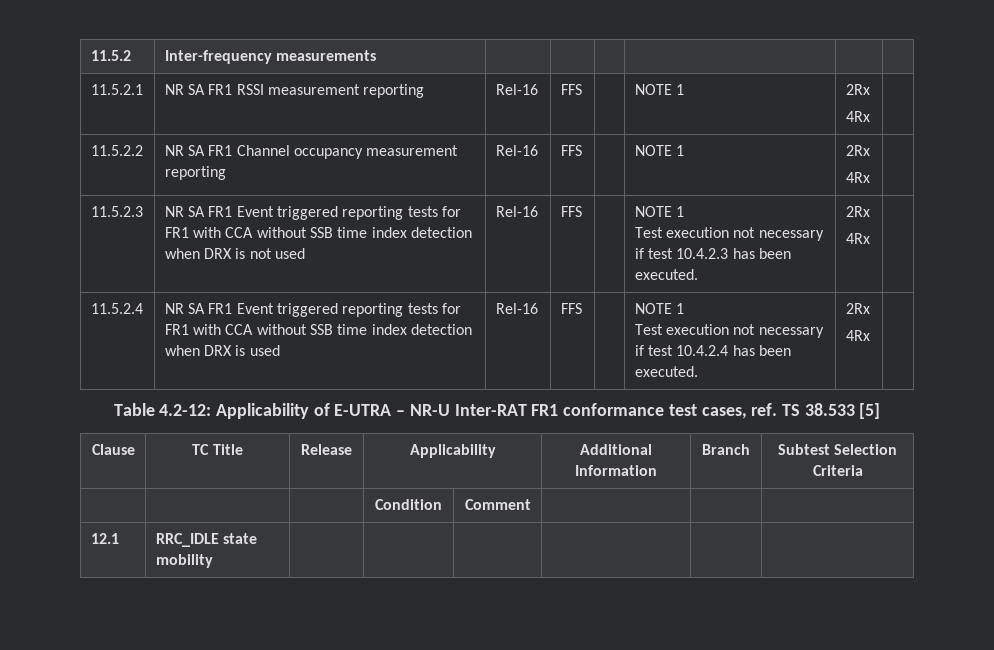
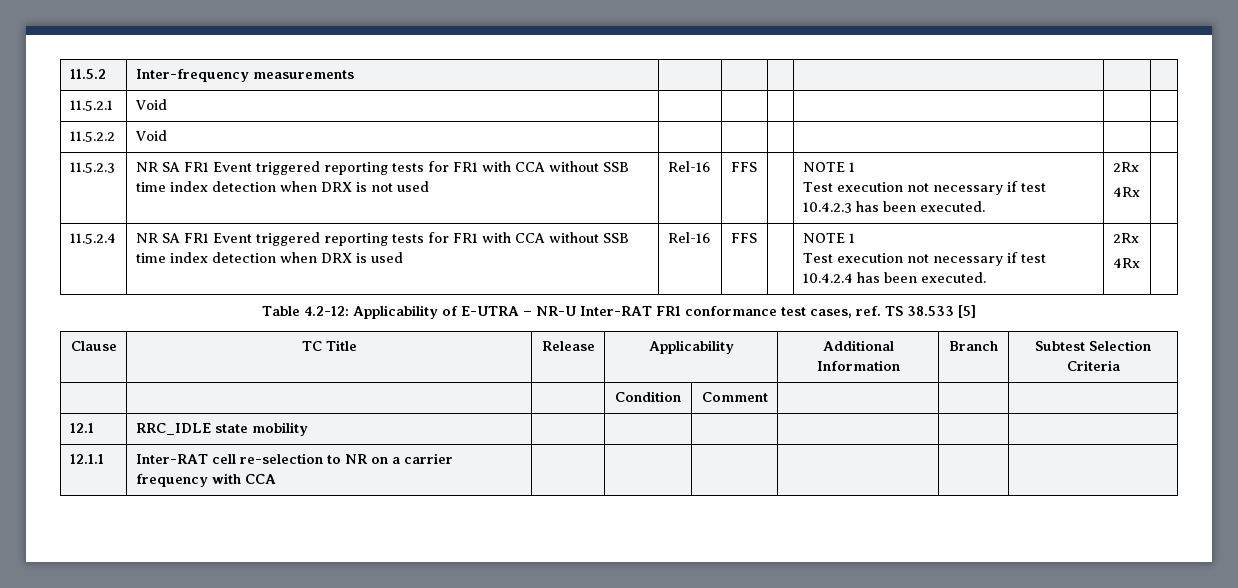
[164,84,425,98] [495,84,538,95] [560,84,582,95] [634,84,685,95] [845,84,870,95] [845,111,870,122] [90,145,143,156] [164,145,459,159] [164,166,226,180] [495,145,538,156] [560,145,582,156] [634,145,685,156] [845,145,870,156] [845,172,870,183] NR SA FR1 RSSI measurement reporting | Rel-16 | FFS | | NOTE 1 | 2Rx // 4Rx | // 11.5.2.2 | NR SA FR1 Channel occupancy measurement reporting | Rel-16 | FFS | | NOTE 1 | 2Rx // 4Rx -> [134,99,167,110] [69,131,115,142] [134,130,167,141] Void | | | | | | // 11.5.2.2 | Void | | | | |
(213, 561) none -> [69,454,104,464] [135,453,453,464] [135,473,276,487] // 12.1.1 | Inter-RAT cell re-selection to NR on a carrier frequency with CCA | | | | | |

